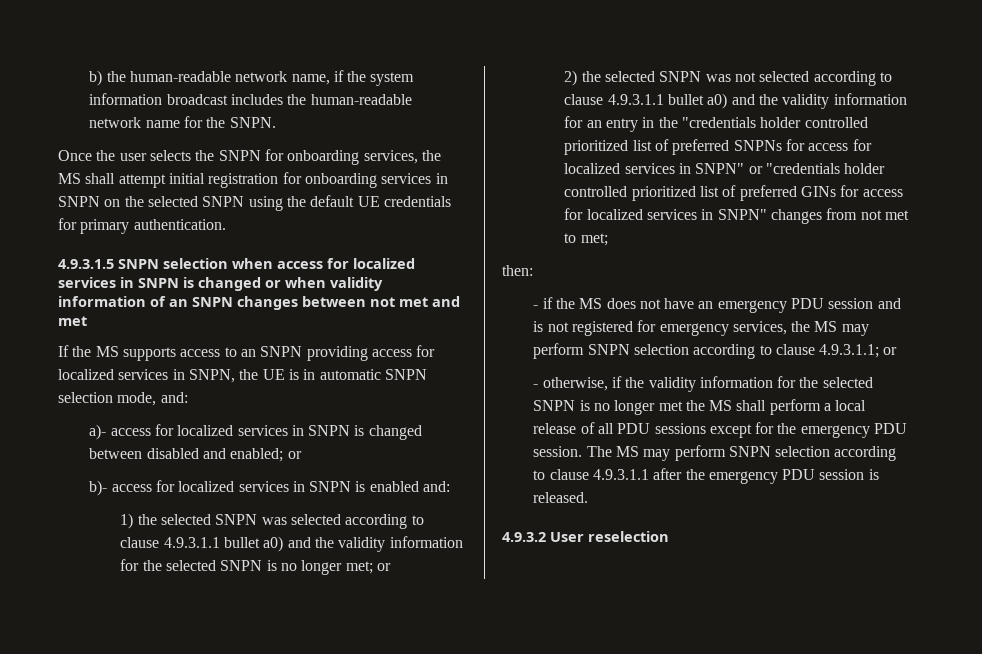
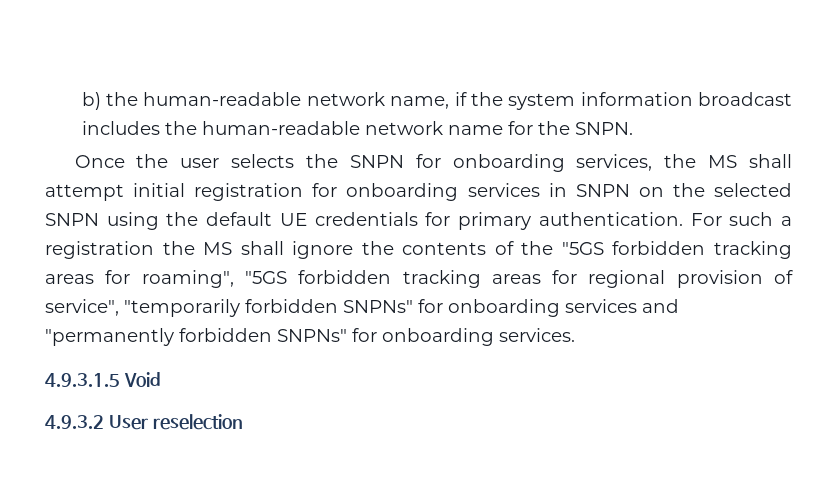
[58,258,415,269] [58,277,383,291] [58,296,460,310] [58,316,87,326] [58,345,436,361] [58,369,427,383] [58,392,188,406] [89,424,422,440] [89,448,302,462] [89,480,451,496] [120,513,424,529] [120,536,463,552] [120,559,392,575] [564,70,893,86] [564,93,907,109] [564,116,868,132] [564,139,872,155] [564,163,886,174] [564,185,903,201] [564,208,910,224] [564,233,608,246] [502,265,533,276] [533,297,901,313] [533,320,869,336] [533,343,898,359] [533,376,873,392] [533,399,867,415] [533,422,908,438] [533,445,897,461] [533,468,879,484] [533,492,589,503] // 4.9.3.1.5 SNPN selection when access for localized services in SNPN is changed or when validity information of an SNPN changes between not met and met // If the MS supports access to an SNPN providing access for localized services in SNPN, the UE is in automatic SNPN selection mode, and: // a)- access for localized services in SNPN is changed between disabled and enabled; or // b)- access for localized services in SNPN is enabled and: // 1) the selected SNPN was selected according to clause 4.9.3.1.1 bullet a0) and the validity information for the selected SNPN is no longer met; or // 2) the selected SNPN was not selected according to clause 4.9.3.1.1 bullet a0) and the validity information for an entry in the "credentials holder controlled prioritized list of preferred SNPNs for access for localized services in SNPN" or "credentials holder controlled prioritized list of preferred GINs for access for localized services in SNPN" changes from not met to met; // then: // - if the MS does not have an emergency PDU session and is not registered for emergency services, the MS may perform SNPN selection according to clause 4.9.3.1.1; or // - otherwise, if the validity information for the selected SNPN is no longer met the MS shall perform a local release of all PDU sessions except for the emergency PDU session. The MS may perform SNPN selection according to clause 4.9.3.1.1 after the emergency PDU session is released. -> [690,212,793,226] [45,241,792,259] [45,270,793,288] [45,299,679,317] [45,328,575,346] [45,372,161,387] For such a registration the MS shall ignore the contents of the "5GS forbidden tracking areas for roaming", "5GS forbidden tracking areas for regional provision of service", "temporarily forbidden SNPNs" for onboarding services and "permanently forbidden SNPNs" for onboarding services. // 4.9.3.1.5 Void

